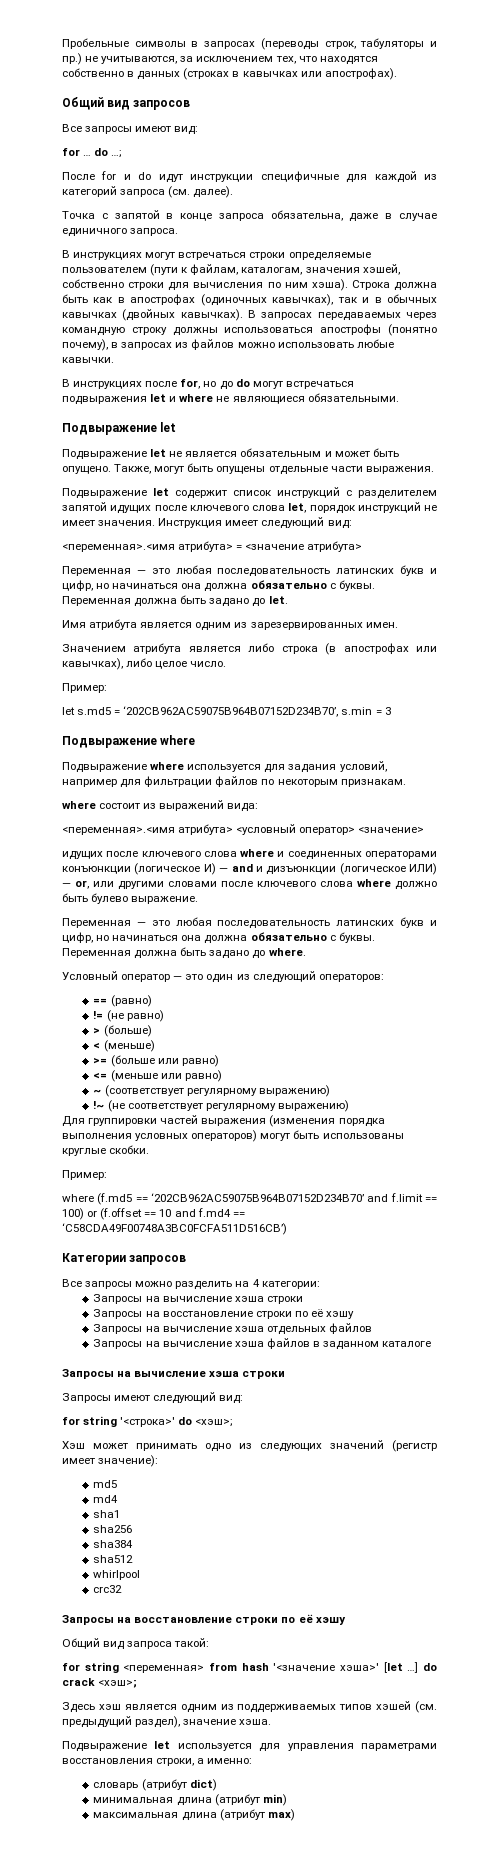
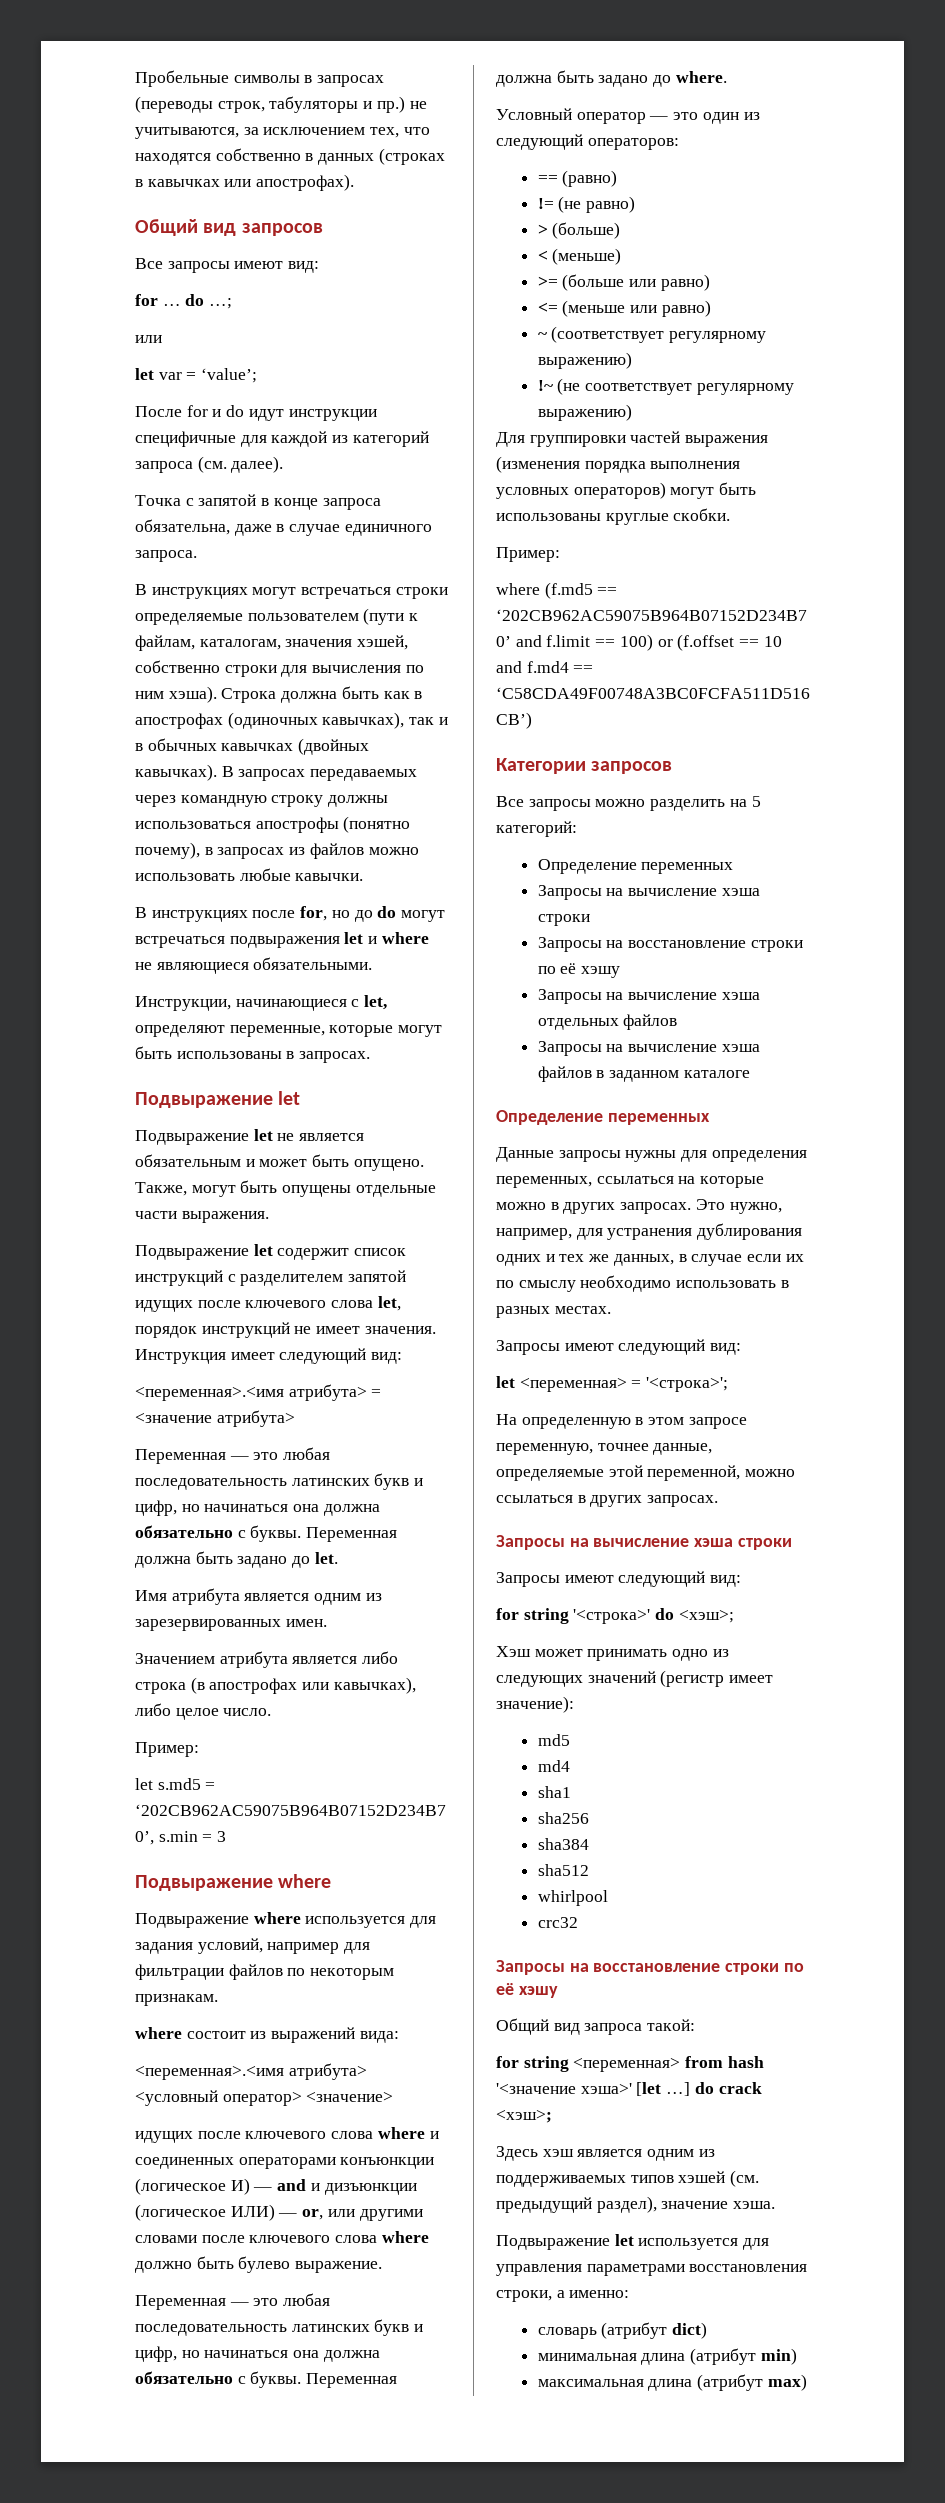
(123, 154) none -> [135,335,162,343] [135,368,258,383] // или // let var = ‘value’;
(399, 397) none -> [135,995,388,1011] [135,1025,443,1037] [135,1046,371,1063] // Инструкции, начинающиеся с let, определяют переменные, которые могут быть использованы в запросах.
[252,1279,320,1289] 4 категории: -> [751,796,761,807] [496,821,577,837] [537,859,734,874] 5 категорий: // Определение переменных
(432, 1344) none -> [496,1110,710,1125] [496,1147,807,1162] [496,1176,765,1188] [496,1199,782,1214] [496,1223,803,1240] [496,1254,804,1266] [496,1275,789,1292] [496,1306,611,1318] [496,1339,742,1355] [496,1376,729,1392] [496,1414,747,1429] [496,1443,713,1455] [496,1465,796,1481] [496,1495,719,1507] // Определение переменных // Данные запросы нужны для определения переменных, ссылаться на которые можно в других запросах. Это нужно, например, для устранения дублирования одних и тех же данных, в случае если их по смыслу необходимо использовать в разных местах. // Запросы имеют следующий вид: // let <переменная> = '<строка>'; // На определенную в этом запросе переменную, точнее данные, определяемые этой переменной, можно ссылаться в других запросах.

